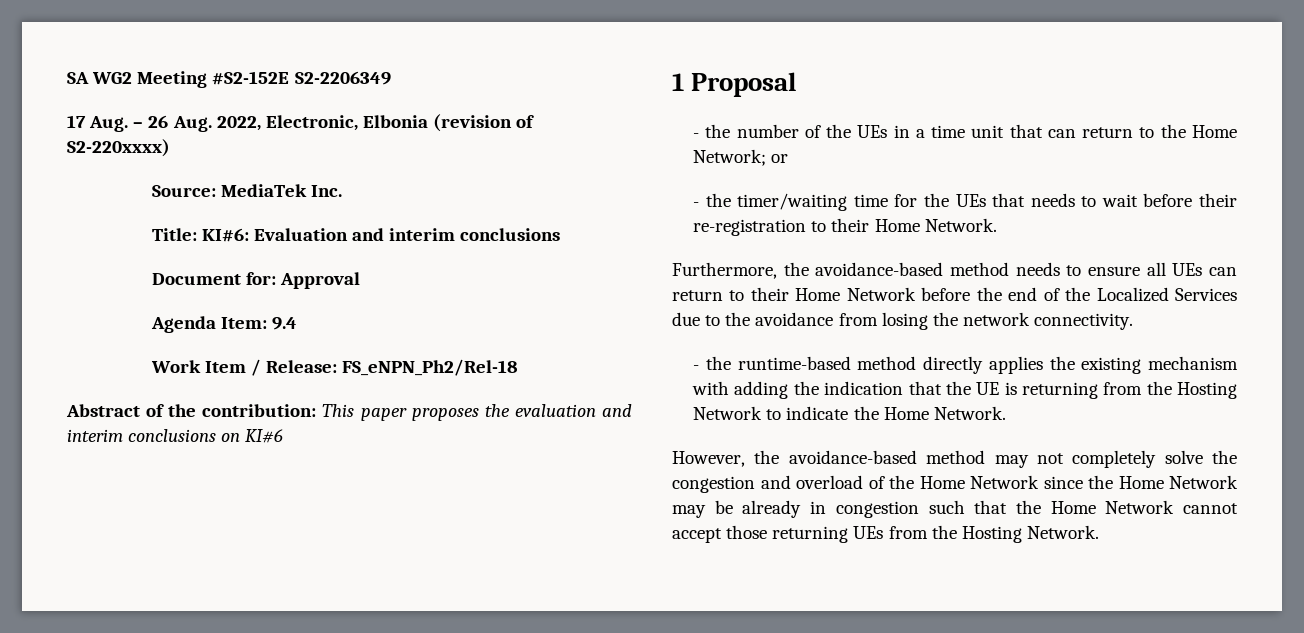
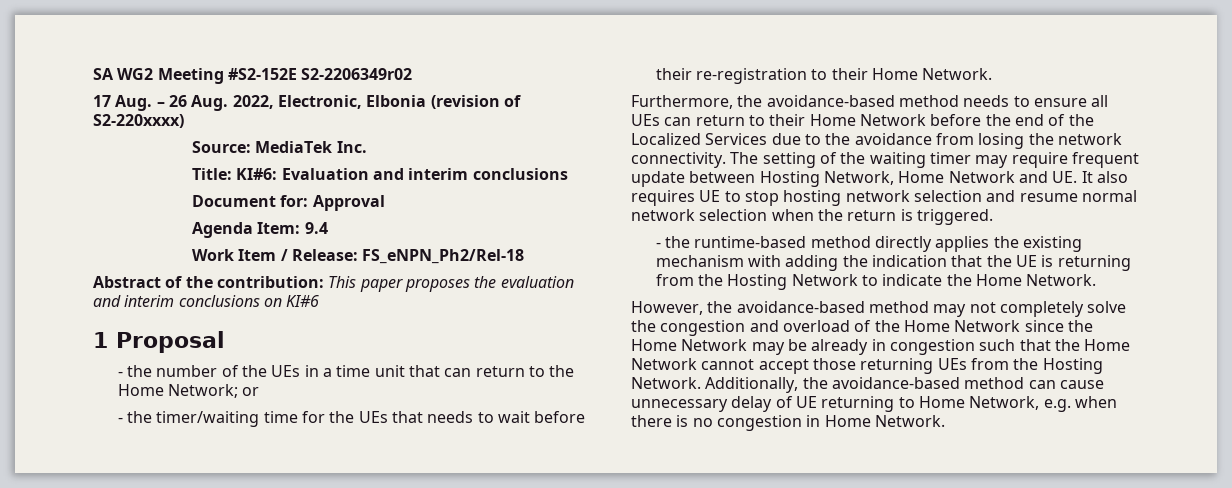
[294,71,391,85] S2-2206349 -> [301,68,413,80] S2-2206349r02
(1134, 321) none -> [730,152,1139,168] [631,171,1128,187] [631,190,1137,206] [631,209,993,225] The setting of the waiting timer may require frequent update between Hosting Network, Home Network and UE. It also requires UE to stop hosting network selection and resume normal network selection when the return is triggered.
(1099, 532) none -> [705,377,1104,393] [631,396,1117,412] [631,415,945,431] Additionally, the avoidance-based method can cause unnecessary delay of UE returning to Home Network, e.g. when there is no congestion in Home Network.

